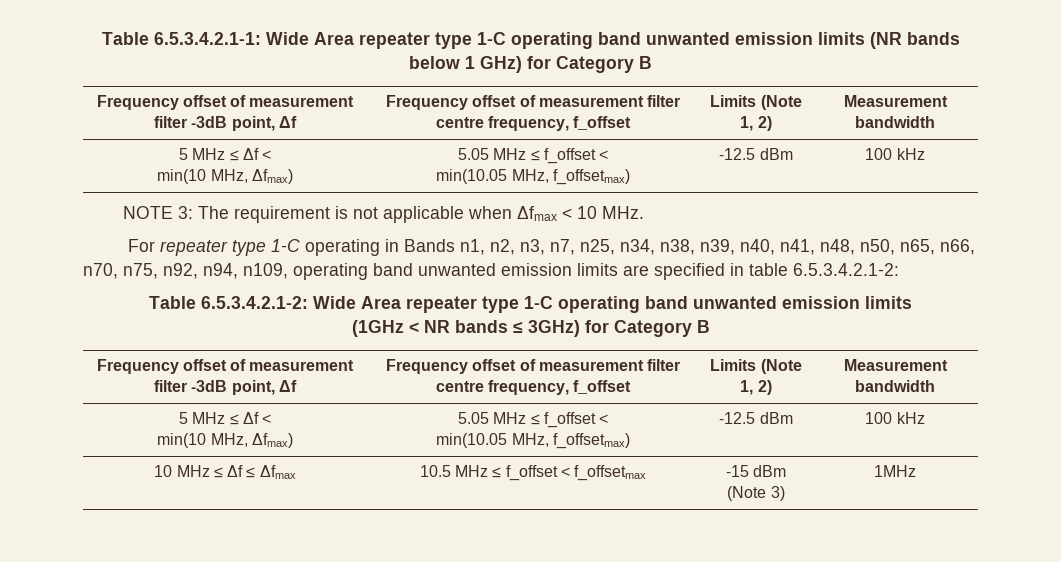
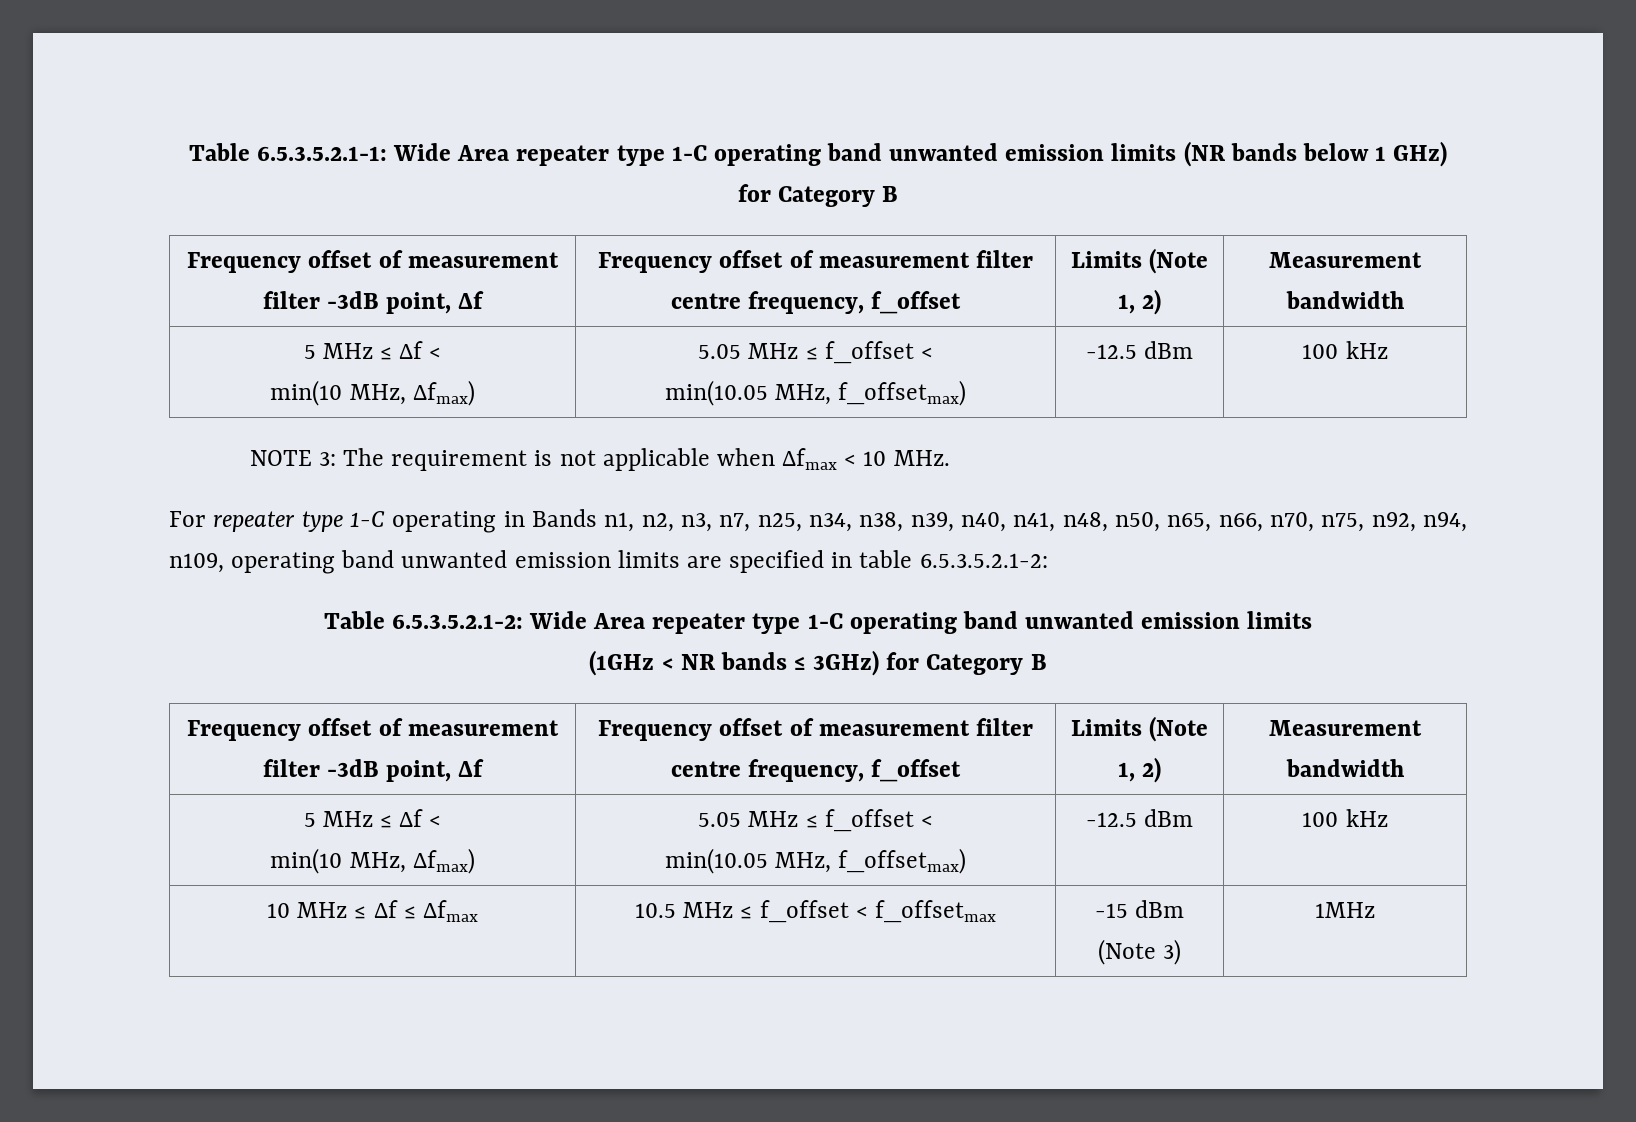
[101,32,261,45] Table 6.5.3.4.2.1-1: -> [188,143,387,161] Table 6.5.3.5.2.1-1:
[793,263,899,276] [149,296,308,309] 6.5.3.4.2.1-2: // Table 6.5.3.4.2.1-2: -> [919,553,1048,568] [323,611,523,629] 6.5.3.5.2.1-2: // Table 6.5.3.5.2.1-2:

